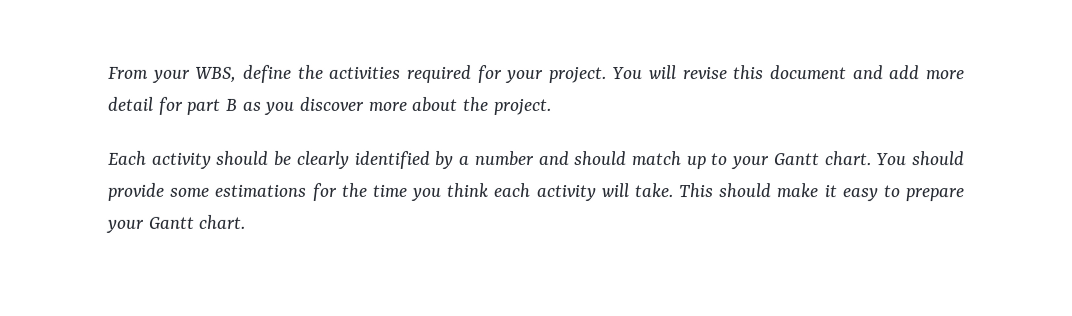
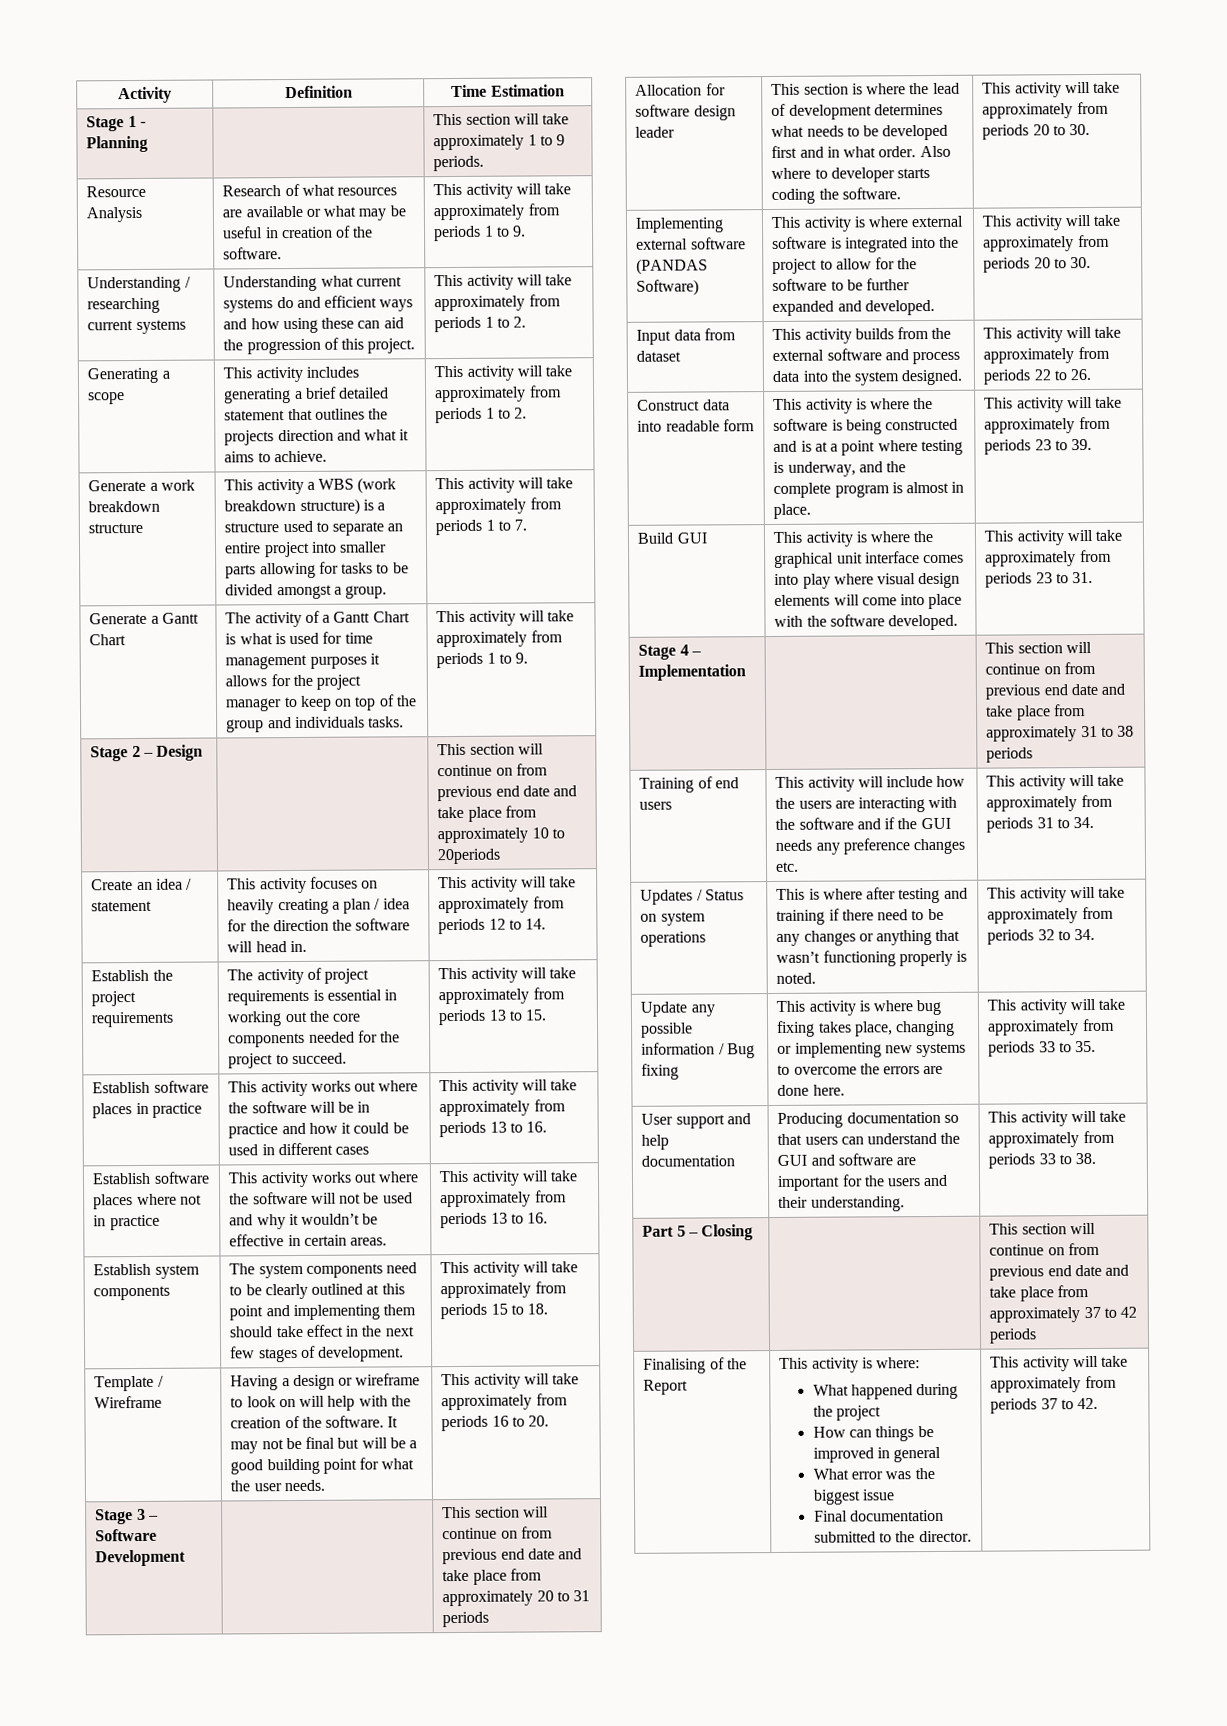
[108,64,965,84] [108,96,552,116] [107,150,965,170] [107,182,964,202] [105,214,246,233] From your WBS, define the activities required for your project. You will revise this document and add more detail for part B as you discover more about the project. // Each activity should be clearly identified by a number and should match up to your Gantt chart. You should provide some estimations for the time you think each activity will take. This should make it easy to prepare your Gantt chart. -> [118,86,172,104] [284,85,353,99] [451,84,565,98] [86,115,146,132] [86,135,149,153] [433,113,570,126] [433,134,566,151] [433,155,485,172] [86,185,147,198] [86,206,143,223] [222,183,398,197] [222,205,406,221] [222,225,374,239] [223,247,283,260] [433,183,572,199] [433,203,560,221] [433,225,527,242] [87,276,191,293] [87,297,161,314] [87,319,186,334] [223,275,402,292] [223,295,414,313] [223,317,404,334] [223,337,416,355] [434,274,573,290] [434,294,561,312] [434,316,527,333] [87,367,170,384] [88,392,126,405] [223,366,359,383] [224,386,390,404] [224,408,389,421] [224,429,410,446] [224,450,327,463] [434,365,573,381] [435,385,562,403] [435,407,528,424] [88,479,195,492] [88,500,161,513] [88,522,144,534] [224,477,397,495] [224,498,386,515] [224,520,404,536] [224,541,388,558] [225,561,409,579] [225,584,388,600] [435,477,574,493] [435,497,562,515] [435,519,528,536] [89,612,199,625] [89,634,127,646] [225,610,410,628] [225,631,373,645] [225,653,380,670] [225,674,362,690] [225,694,418,712] [226,716,405,733] [436,610,575,626] [436,630,563,648] [436,652,529,669] [90,744,204,762] [437,743,544,756] [437,763,548,777] [437,785,578,802] [437,805,537,822] [437,827,565,844] [437,848,502,865] [91,878,193,891] [91,900,153,912] [227,876,379,894] [227,898,410,915] [227,918,411,932] [227,940,307,953] [438,876,577,892] [438,896,565,914] [438,918,547,935] [91,969,173,982] [91,990,137,1007] [91,1011,175,1028] [227,967,370,985] [227,989,398,1006] [227,1010,361,1027] [228,1030,401,1048] [228,1052,347,1069] [438,967,577,983] [438,987,565,1005] [438,1009,547,1026] [92,1080,209,1094] [92,1102,202,1119] [228,1080,419,1097] [228,1100,371,1114] [228,1122,409,1139] [228,1142,370,1156] [439,1079,578,1095] [439,1099,566,1117] [439,1121,548,1138] [92,1171,210,1185] [93,1193,202,1210] [93,1214,160,1231] [228,1171,420,1188] [229,1191,413,1205] [229,1213,379,1230] [229,1234,388,1247] [439,1170,578,1186] [440,1190,567,1208] [440,1212,549,1229] [93,1263,200,1279] [93,1285,171,1301] [229,1262,418,1279] [229,1283,405,1300] [229,1304,417,1321] [229,1324,414,1338] [230,1345,405,1363] [440,1261,579,1277] [440,1281,567,1299] [440,1303,549,1320] [94,1375,164,1392] [94,1395,163,1409] [230,1373,421,1391] [230,1395,412,1411] [230,1415,399,1429] [230,1436,418,1454] [230,1457,415,1475] [230,1479,325,1492] [441,1373,580,1389] [441,1393,568,1411] [441,1415,550,1432] [95,1508,159,1525] [95,1528,158,1542] [95,1549,187,1567] [442,1506,549,1519] [442,1526,553,1540] [442,1548,583,1565] [442,1568,542,1585] [442,1590,591,1607] [442,1611,490,1628] [635,83,726,96] [635,104,736,121] [635,126,676,138] [771,82,960,95] [771,103,943,120] [771,124,949,141] [771,145,951,158] [771,167,931,183] [771,187,901,204] [982,81,1121,98] [982,101,1109,119] [982,123,1091,140] [635,217,725,233] [636,237,746,250] [636,258,709,275] [636,279,700,296] [771,215,965,232] [772,236,960,253] [772,257,918,274] [772,278,911,291] [772,299,935,316] [982,214,1122,231] [983,234,1110,252] [983,256,1092,273] [636,328,736,345] [636,350,682,362] [772,327,952,344] [772,348,961,365] [772,369,964,386] [983,326,1122,343] [983,346,1110,364] [983,368,1092,385] [637,399,730,411] [637,419,755,432] [773,397,934,414] [773,418,959,435] [773,439,964,456] [773,461,907,477] [773,481,965,498] [773,503,812,519] [984,396,1123,413] [984,416,1111,434] [984,438,1093,455] [637,532,707,544] [773,530,934,547] [774,551,965,568] [774,572,961,589] [774,593,963,610] [774,614,959,631] [984,529,1123,546] [985,549,1112,567] [985,571,1094,588] [638,644,702,660] [638,664,747,681] [985,641,1092,654] [985,661,1096,675] [985,683,1126,700] [986,704,1086,721] [986,725,1135,742] [986,747,1034,763] [639,776,739,793] [639,801,673,810] [775,775,966,792] [775,796,958,813] [775,817,951,830] [775,838,966,855] [775,861,800,872] [986,774,1125,791] [986,794,1113,812] [986,816,1095,833] [640,889,744,905] [640,911,706,926] [640,931,707,947] [776,887,968,904] [776,908,944,925] [776,929,961,946] [776,950,968,967] [776,972,817,984] [987,886,1126,903] [987,906,1114,924] [987,928,1096,945] [640,1001,715,1017] [641,1022,694,1038] [641,1042,755,1059] [641,1063,680,1080] [776,999,942,1016] [776,1020,956,1037] [777,1042,967,1058] [777,1063,944,1075] [777,1084,845,1096] [987,998,1126,1015] [987,1018,1115,1036] [988,1040,1097,1057] [641,1113,751,1129] [641,1134,670,1150] [641,1155,736,1167] [777,1111,959,1128] [777,1132,961,1145] [777,1153,917,1166] [777,1174,949,1191] [778,1196,905,1212] [988,1110,1127,1127] [988,1130,1115,1148] [988,1152,1097,1169] [642,1224,754,1241] [989,1222,1096,1235] [989,1242,1100,1256] [989,1264,1130,1281] [989,1285,1089,1302] [989,1306,1138,1323] [989,1328,1038,1344] [643,1357,747,1374] [643,1379,689,1395] [779,1357,921,1373] [812,1383,959,1400] [812,1405,882,1421] [812,1426,934,1442] [812,1446,942,1463] [812,1467,935,1480] [812,1489,896,1505] [813,1509,945,1522] [813,1530,972,1543] [990,1355,1129,1372] [990,1375,1117,1393] [990,1397,1099,1414] Activity | Definition | Time Estimation // Stage 1 - Planning | | This section will take approximately 1 to 9 periods. // Resource Analysis | Research of what resources are available or what may be useful in creation of the software. | This activity will take approximately from periods 1 to 9. // Understanding / researching current systems | Understanding what current systems do and efficient ways and how using these can aid the progression of this project. | This activity will take approximately from periods 1 to 2. // Generating a scope | This activity includes generating a brief detailed statement that outlines the projects direction and what it aims to achieve. | This activity will take approximately from periods 1 to 2. // Generate a work breakdown structure | This activity a WBS (work breakdown structure) is a structure used to separate an entire project into smaller parts allowing for tasks to be divided amongst a group. | This activity will take approximately from periods 1 to 7. // Generate a Gantt Chart | The activity of a Gantt Chart is what is used for time management purposes it allows for the project manager to keep on top of the group and individuals tasks. | This activity will take approximately from periods 1 to 9. // Stage 2 – Design | | This section will continue on from previous end date and take place from approximately 10 to 20periods // Create an idea / statement | This activity focuses on heavily creating a plan / idea for the direction the software will head in. | This activity will take approximately from periods 12 to 14. // Establish the project requirements | The activity of project requirements is essential in working out the core components needed for the project to succeed. | This activity will take approximately from periods 13 to 15. // Establish software places in practice | This activity works out where the software will be in practice and how it could be used in different cases | This activity will take approximately from periods 13 to 16. // Establish software places where not in practice | This activity works out where the software will not be used and why it wouldn’t be effective in certain areas. | This activity will take approximately from periods 13 to 16. // Establish system components | The system components need to be clearly outlined at this point and implementing them should take effect in the next few stages of development. | This activity will take approximately from periods 15 to 18. // Template / Wireframe | Having a design or wireframe to look on will help with the creation of the software. It may not be final but will be a good building point for what the user needs. | This activity will take approximately from periods 16 to 20. // Stage 3 – Software Development | | This section will continue on from previous end date and take place from approximately 20 to 31 periods // Allocation for software design leader | This section is where the lead of development determines what needs to be developed first and in what order. Also where to developer starts coding the software. | This activity will take approximately from periods 20 to 30. // Implementing external software (PANDAS Software) | This activity is where external software is integrated into the project to allow for the software to be further expanded and developed. | This activity will take approximately from periods 20 to 30. // Input data from dataset | This activity builds from the external software and process data into the system designed. | This activity will take approximately from periods 22 to 26. // Construct data into readable form | This activity is where the software is being constructed and is at a point where testing is underway, and the complete program is almost in place. | This activity will take approximately from periods 23 to 39. // Build GUI | This activity is where the graphical unit interface comes into play where visual design elements will come into place with the software developed. | This activity will take approximately from periods 23 to 31. // Stage 4 – Implementation | | This section will continue on from previous end date and take place from approximately 31 to 38 periods // Training of end users | This activity will include how the users are interacting with the software and if the GUI needs any preference changes etc. | This activity will take approximately from periods 31 to 34. // Updates / Status on system operations | This is where after testing and training if there need to be any changes or anything that wasn’t functioning properly is noted. | This activity will take approximately from periods 32 to 34. // Update any possible information / Bug fixing | This activity is where bug fixing takes place, changing or implementing new systems to overcome the errors are done here. | This activity will take approximately from periods 33 to 35. // User support and help documentation | Producing documentation so that users can understand the GUI and software are important for the users and their understanding. | This activity will take approximately from periods 33 to 38. // Part 5 – Closing | | This section will continue on from previous end date and take place from approximately 37 to 42 periods // Finalising of the Report | This activity is where: // What happened during the project // How can things be improved in general // What error was the biggest issue // Final documentation submitted to the director. | This activity will take approximately from periods 37 to 42.

